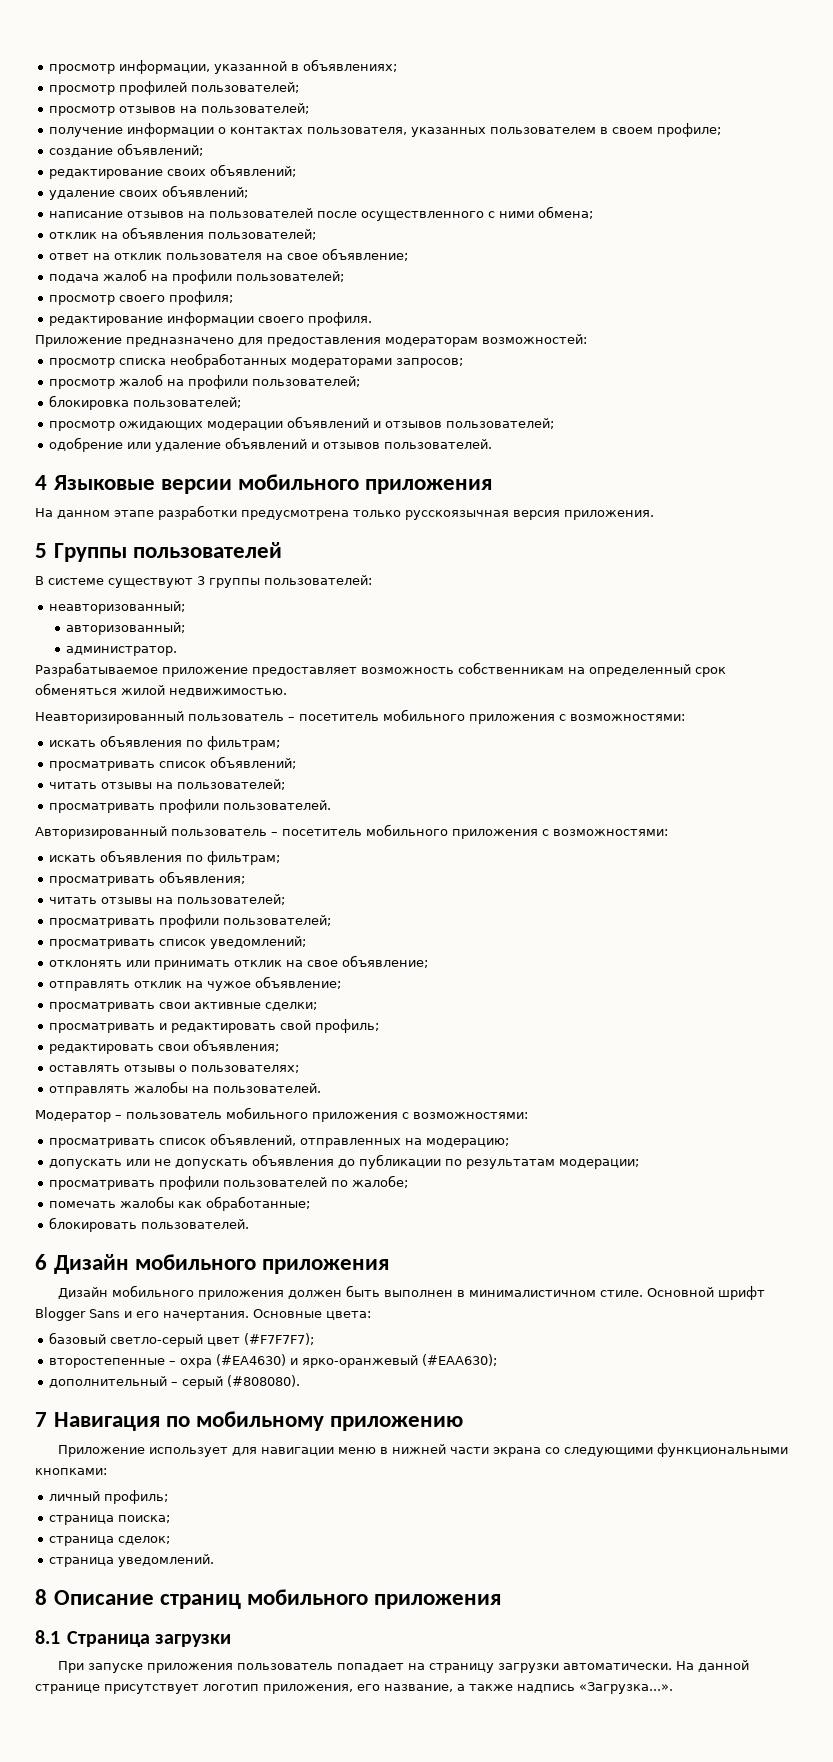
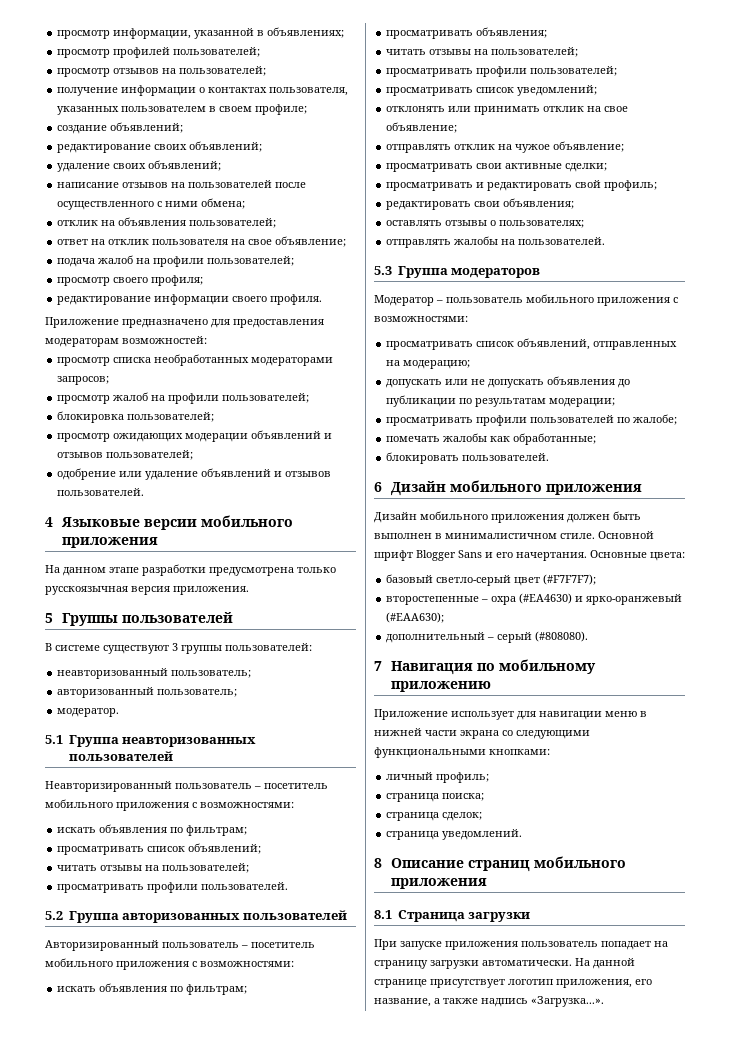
[49,601,186,614] [66,622,186,635] [66,646,178,656] [35,662,726,677] [35,683,287,697] неавторизованный; // авторизованный; // администратор. // Разрабатываемое приложение предоставляет возможность собственникам на определенный срок обменяться жилой недвижимостью. -> [57,668,252,679] [57,687,238,698] [57,708,120,717] [45,735,257,747] [68,751,173,761] неавторизованный пользователь; // авторизованный пользователь; // модератор. // 5.1 Группа неавторизованных пользователей
(332, 805) none -> [45,910,347,923] // 5.2 Группа авторизованных пользователей
(322, 1088) none -> [374,266,541,278] // 5.3 Группа модераторов

